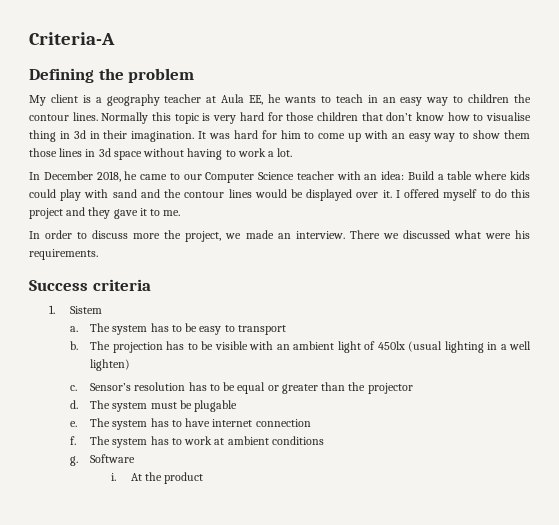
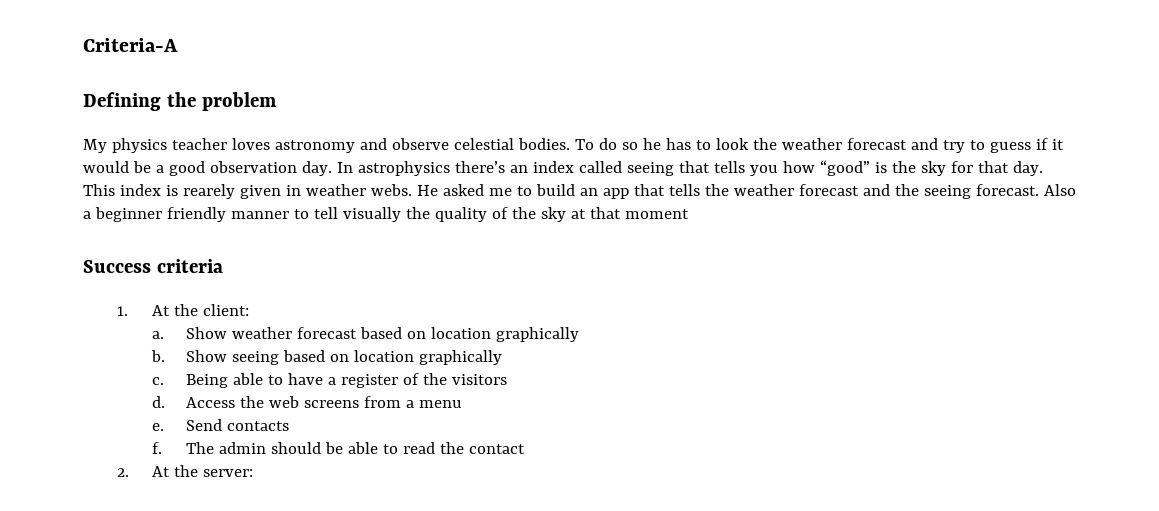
[50,94,531,106] [29,112,531,124] [29,130,531,142] [29,148,293,160] [29,171,530,183] [29,189,530,201] [29,207,181,219] [29,230,530,242] [29,249,98,260] [29,279,151,291] [49,305,102,314] [69,323,286,335] [69,341,531,353] [90,359,131,371] [69,382,413,394] [69,400,238,412] [69,418,311,430] [69,436,324,448] [69,454,136,466] [110,472,204,484] client is a geography teacher at Aula EE, he wants to teach in an easy way to children the contour lines. Normally this topic is very hard for those children that don’t know how to visualise thing in 3d in their imagination. It was hard for him to come up with an easy way to show them those lines in 3d space without having to work a lot. // In December 2018, he came to our Computer Science teacher with an idea: Build a table where kids could play with sand and the contour lines would be displayed over it. I offered myself to do this project and they gave it to me. // In order to discuss more the project, we made an interview. There we discussed what were his requirements. // Success criteria // 1. Sistem // a. The system has to be easy to transport // b. The projection has to be visible with an ambient light of 450lx (usual lighting in a well lighten) // c. Sensor’s resolution has to be equal or greater than the projector // d. The system must be plugable // e. The system has to have internet connection // f. The system has to work at ambient conditions // g. Software // i. At the product -> [111,138,1064,153] [83,160,1043,176] [83,184,1076,199] [83,207,689,222] [83,259,223,273] [117,304,249,316] [151,327,580,342] [150,350,503,365] [151,373,508,388] [151,396,463,408] [151,419,290,431] [151,442,526,454] [117,465,253,477] physics teacher loves astronomy and observe celestial bodies. To do so he has to look the weather forecast and try to guess if it would be a good observation day. In astrophysics there’s an index called seeing that tells you how “good” is the sky for that day. This index is rearely given in weather webs. He asked me to build an app that tells the weather forecast and the seeing forecast. Also a beginner friendly manner to tell visually the quality of the sky at that moment // Success criteria // 1. At the client: // a. Show weather forecast based on location graphically // b. Show seeing based on location graphically // c. Being able to have a register of the visitors // d. Access the web screens from a menu // e. Send contacts // f. The admin should be able to read the contact // 2. At the server:

